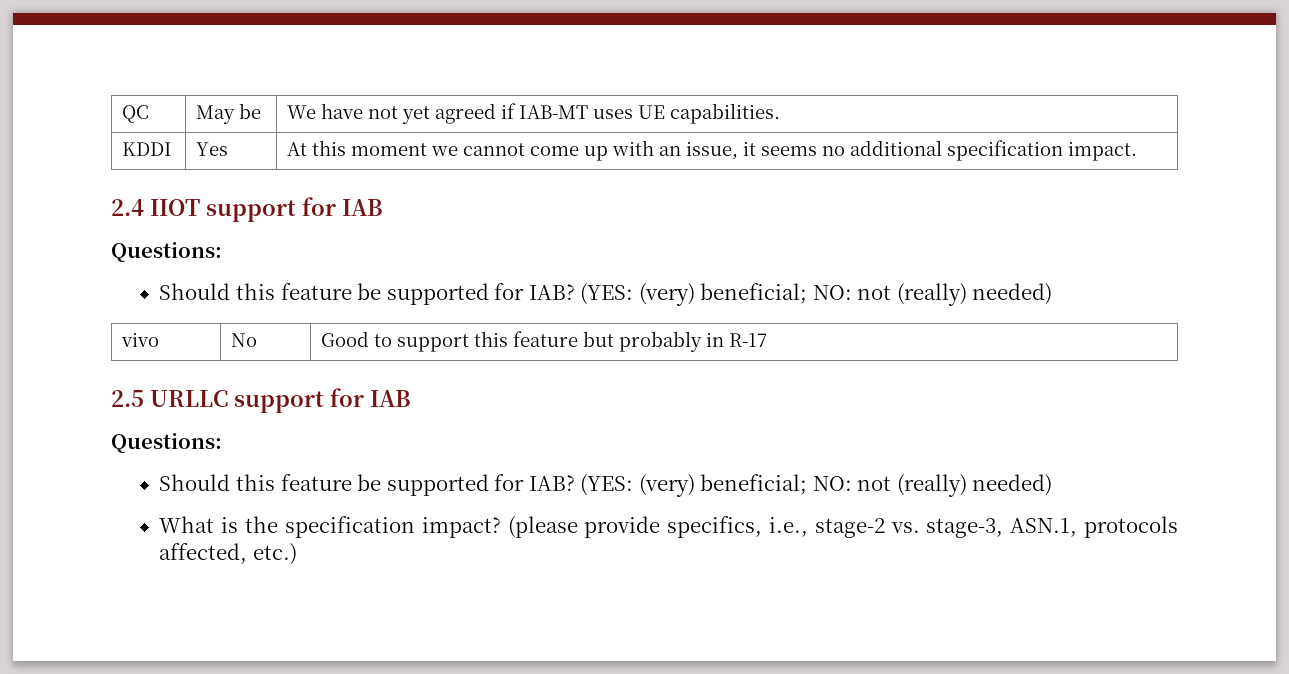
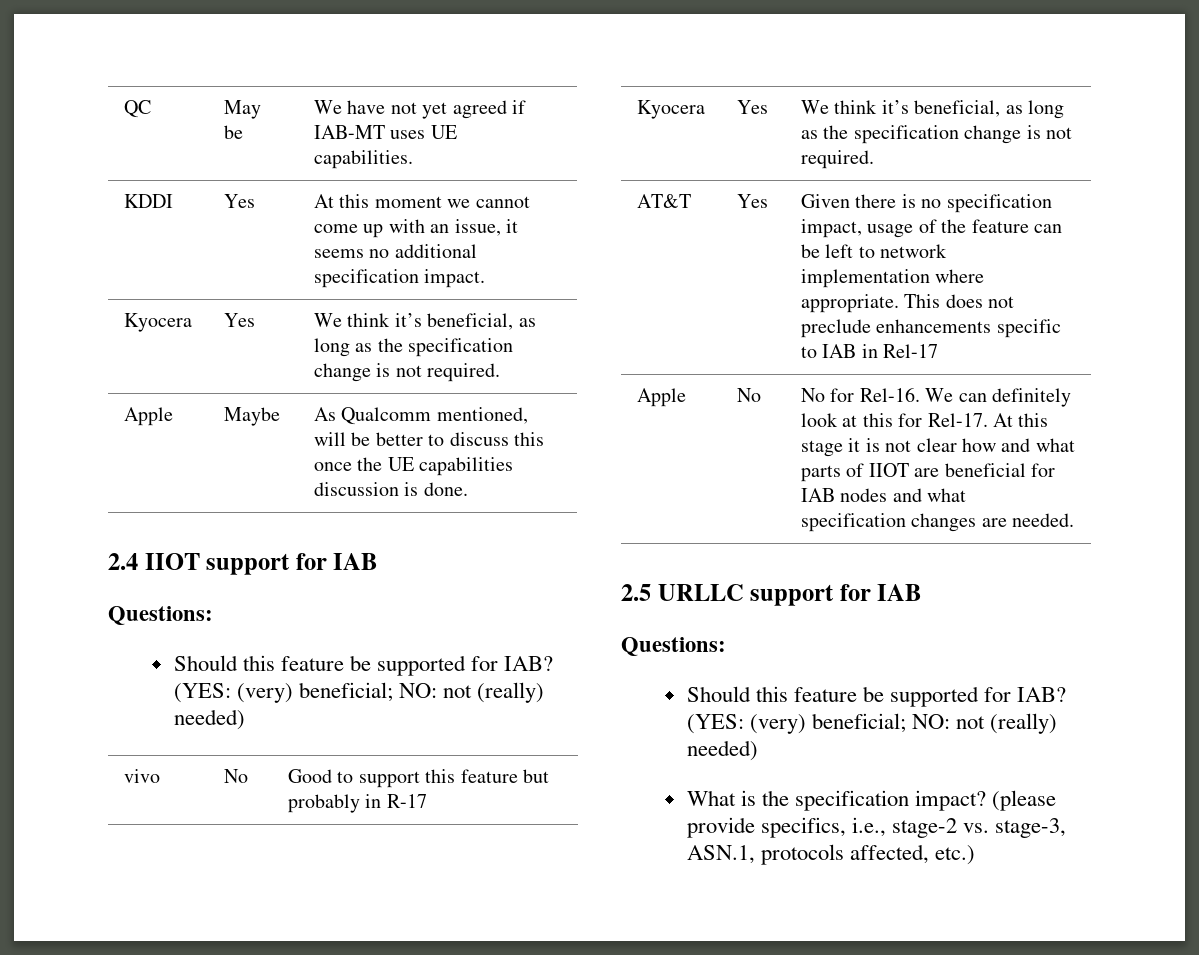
(1138, 151) none -> [123,313,192,332] [223,313,255,327] [313,313,536,330] [313,338,514,357] [313,363,501,382] [123,407,173,426] [223,407,280,426] [313,407,528,425] [313,432,544,446] [313,457,514,476] [313,482,468,496] // Kyocera | Yes | We think it’s beneficial, as long as the specification change is not required. // Apple | Maybe | As Qualcomm mentioned, will be better to discuss this once the UE capabilities discussion is done.
(768, 340) none -> [636,100,705,119] [736,100,768,114] [800,100,1064,119] [800,125,1072,144] [800,150,874,169] [636,194,691,208] [736,194,768,208] [800,194,1052,213] [800,219,1062,238] [800,244,948,258] [800,269,985,288] [800,294,1015,313] [800,319,1061,338] [800,344,939,358] [636,388,686,407] [736,388,761,402] [800,387,1071,407] [800,413,1049,427] [800,438,1075,457] [800,463,1055,482] [800,488,967,502] [800,513,1075,532] // Kyocera | Yes | We think it’s beneficial, as long as the specification change is not required. // AT&T | Yes | Given there is no specification impact, usage of the feature can be left to network implementation where appropriate. This does not preclude enhancements specific to IAB in Rel-17 // Apple | No | No for Rel-16. We can definitely look at this for Rel-17. At this stage it is not clear how and what parts of IIOT are beneficial for IAB nodes and what specification changes are needed.

